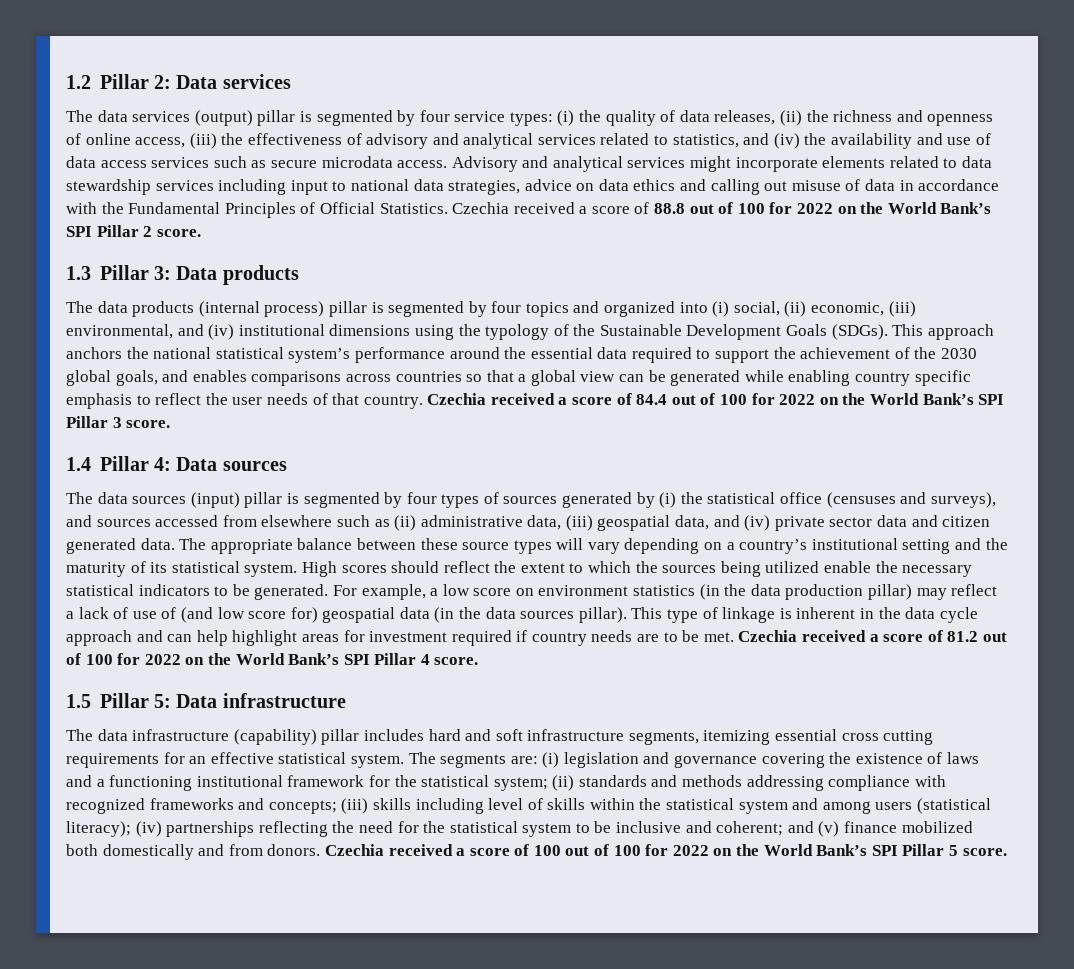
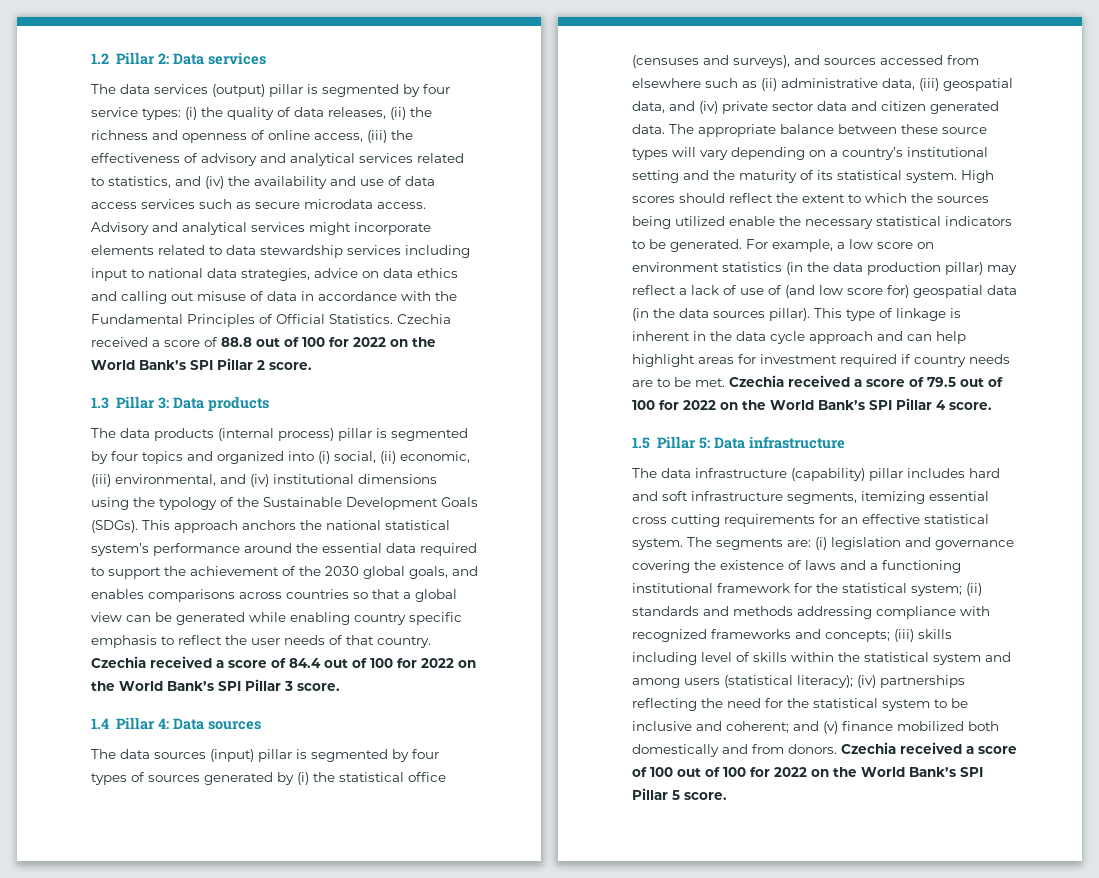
[947,631,979,642] 81.2 -> [927,377,956,387] 79.5

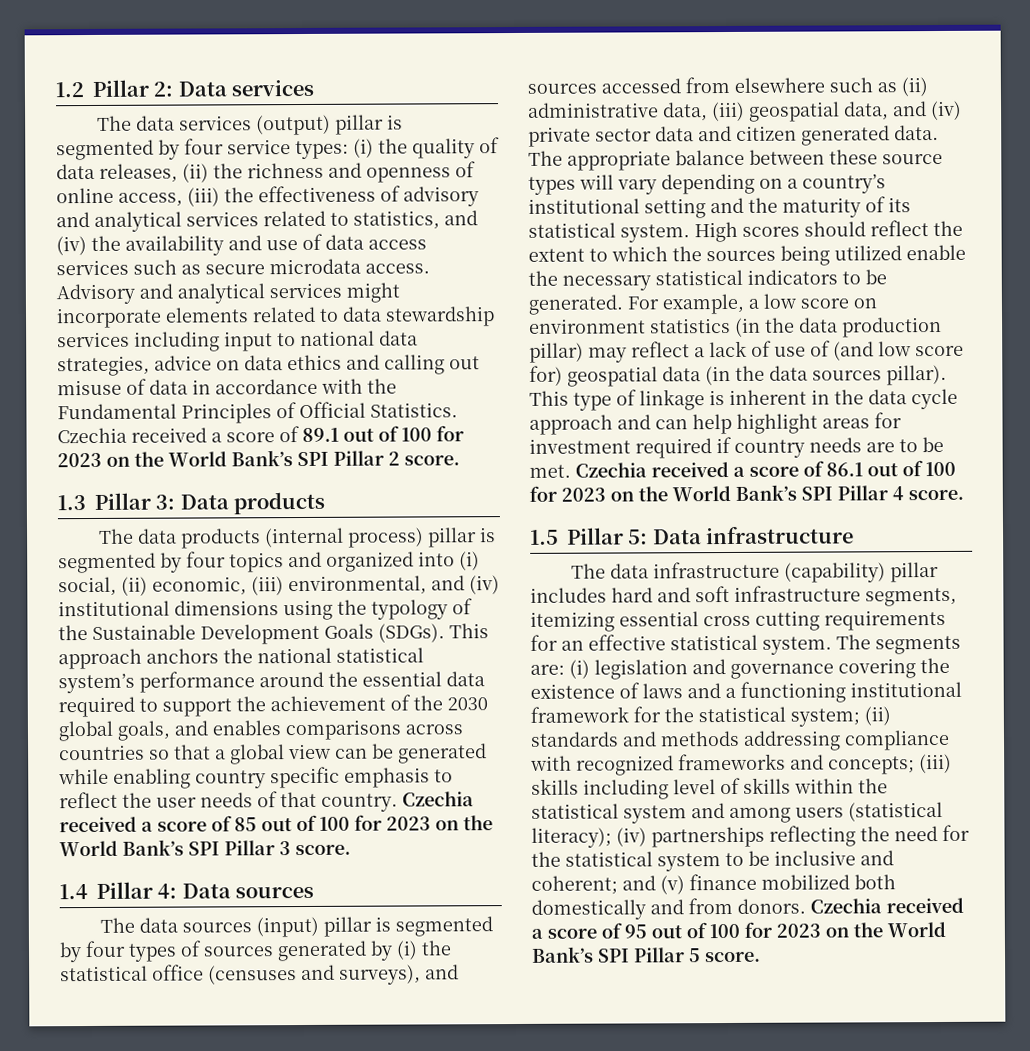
[221,337,386,347] 88.8 out of 100 for 2022 -> [302,425,464,442] [57,452,102,468] 89.1 out of 100 for 2023
[289,658,454,668] 84.4 out of 100 for 2022 -> [234,814,431,832] 85 out of 100 for 2023
[927,377,1003,387] [632,400,716,410] 79.5 out of 100 for 2022 -> [826,460,956,477] [529,485,606,502] 86.1 out of 100 for 2023
[650,767,807,777] 100 out of 100 for 2022 -> [624,921,821,939] 95 out of 100 for 2023

